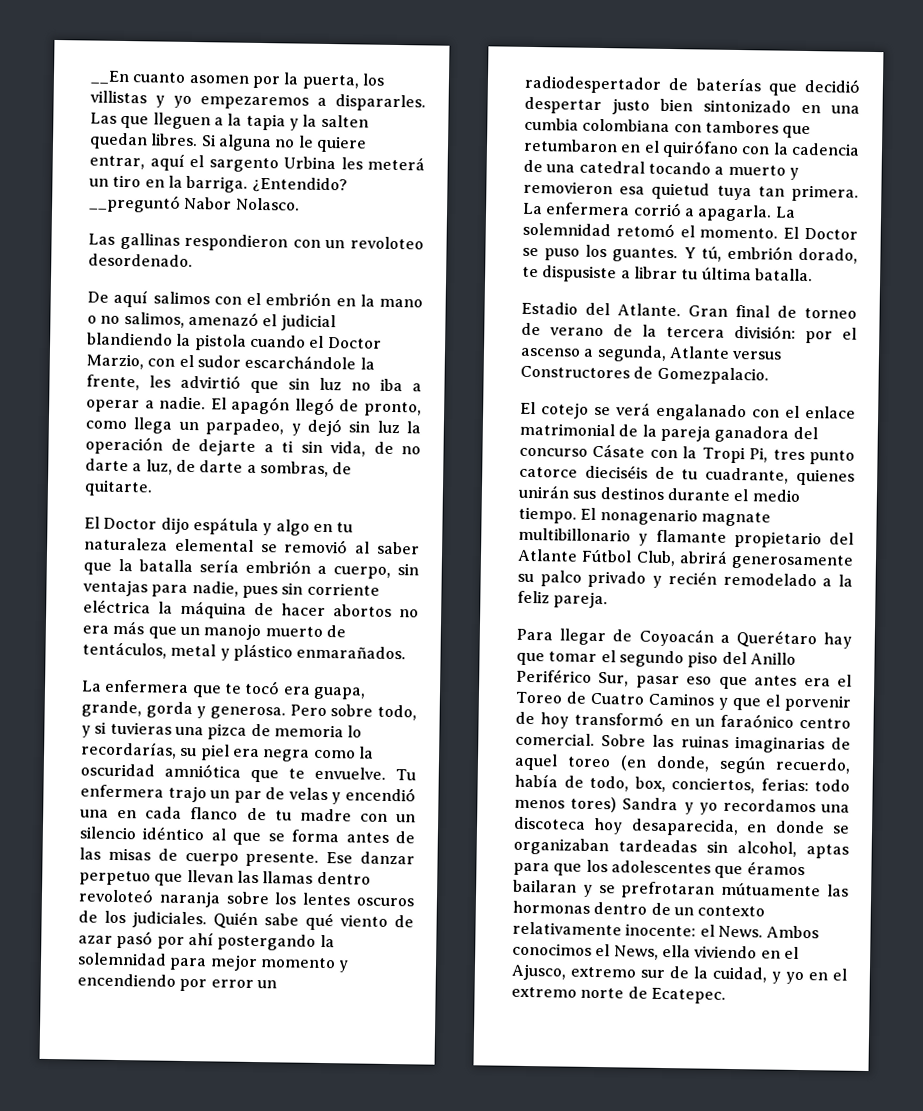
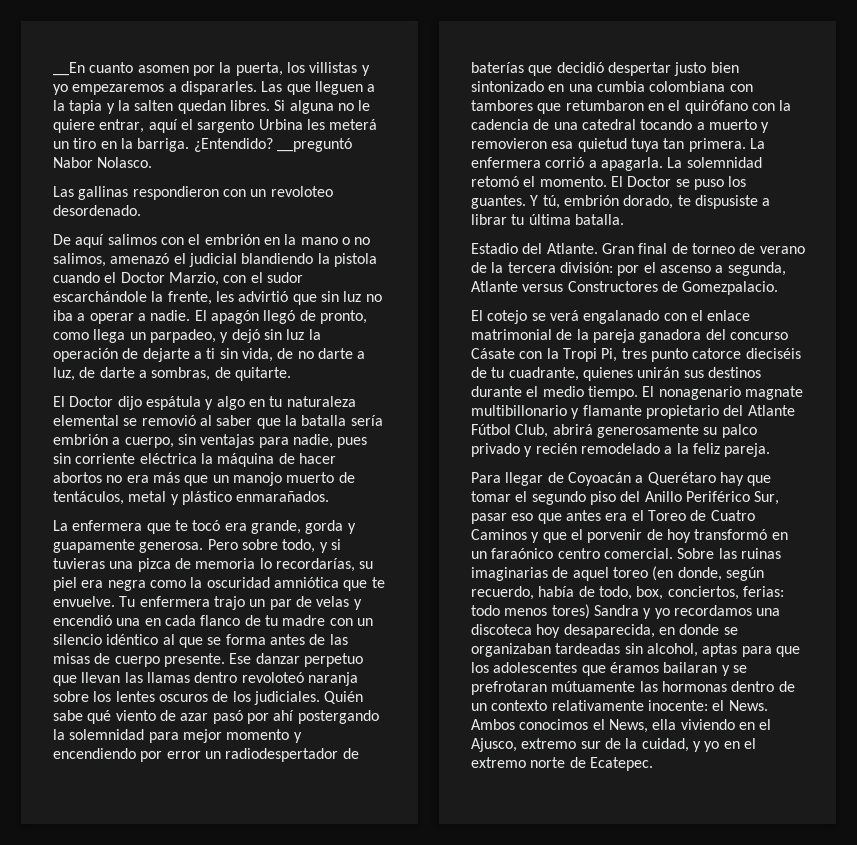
[312,686,366,700] guapa, -> (247, 527) none
(207, 712) none -> [53,539,135,553] guapamente

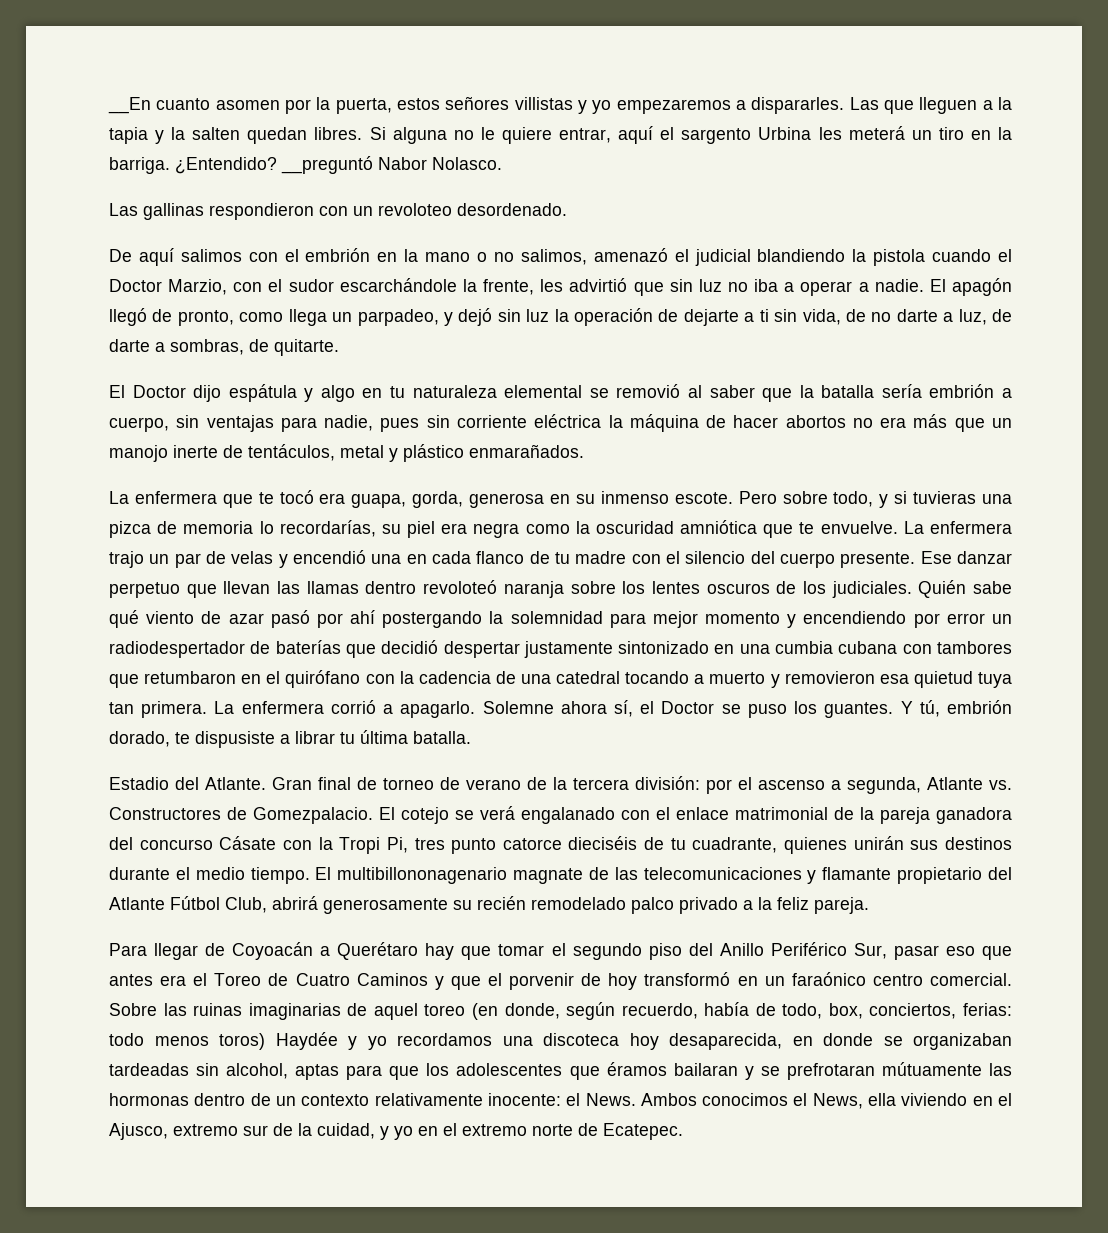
[286,62,305,73] los -> [397,96,510,110] estos señores
[286,472,335,483] muerto -> [173,445,218,458] inerte
[250,520,356,534] [53,539,204,553] grande, gorda y guapamente generosa. -> [351,491,733,508] guapa, gorda, generosa en su inmenso escote.
[119,596,136,607] Tu -> [903,521,924,534] La
[356,618,373,626] [53,634,348,648] [53,653,111,664] un silencio idéntico al que se forma antes de las misas de -> [666,551,775,564] el silencio del
[674,62,739,76] justo bien -> [523,641,613,658] justamente
[649,81,726,92] colombiana -> [838,641,898,654] cubana
[600,157,762,171] [471,176,623,187] apagarla. La solemnidad retomó el momento. El -> [400,700,655,718] apagarlo. Solemne ahora sí, el
[522,284,564,292] versus -> [989,780,1012,790] vs.
(779, 288) // -> (373, 815) none
[658,386,803,400] [471,405,567,416] nonagenario magnate multibillonario -> [337,867,802,884] multibillononagenario magnate de las telecomunicaciones
[721,424,757,438] [471,443,660,457] palco privado y recién remodelado -> [477,896,738,914] recién remodelado palco privado
[551,604,639,619] tores) Sandra -> [219,1032,338,1050] toros) Haydée

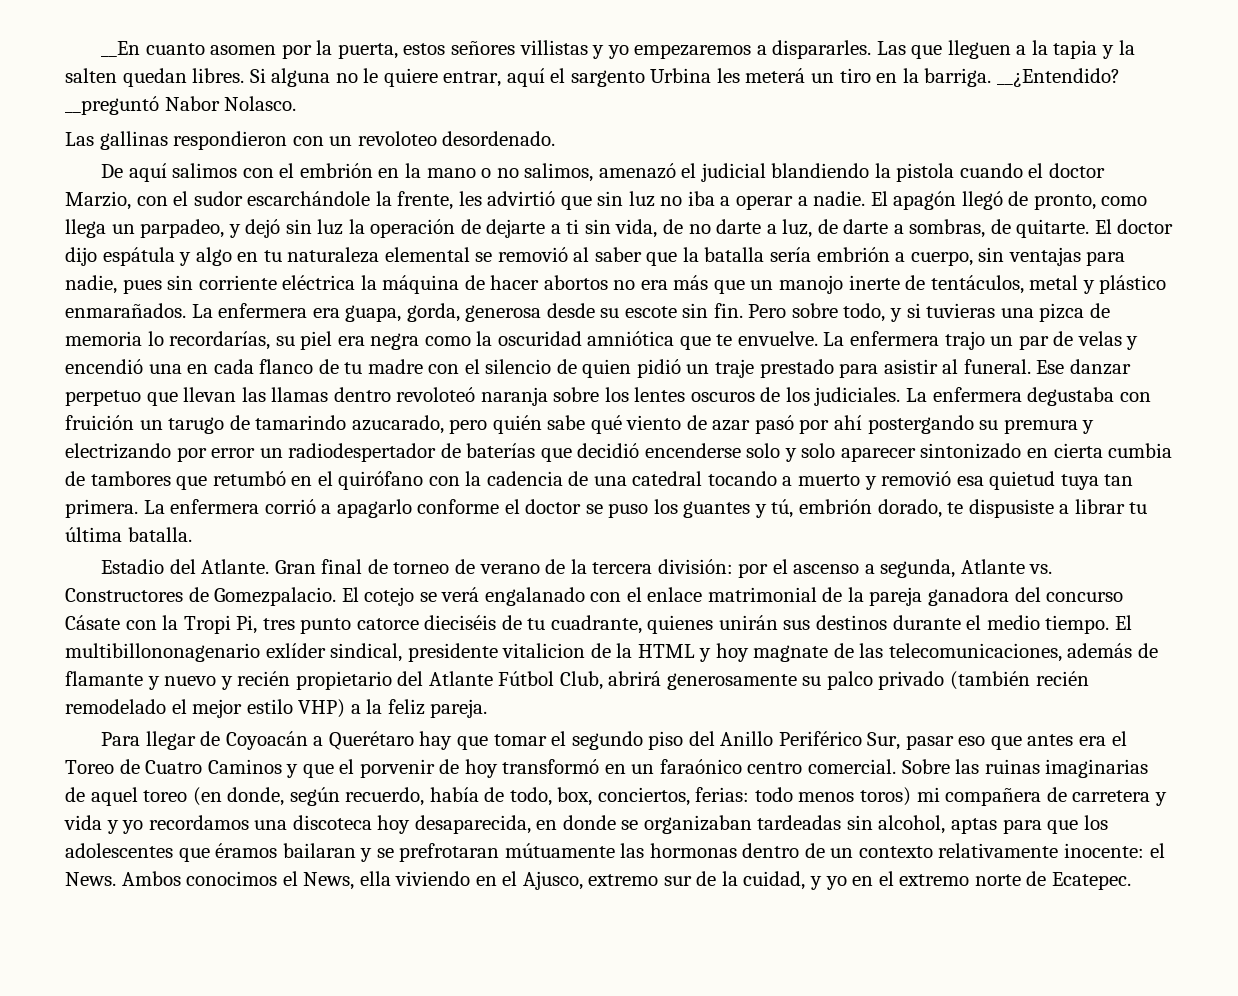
[175,157,277,174] ¿Entendido? -> [996,68,1120,87] __¿Entendido?
[109,279,162,292] Doctor -> [1048,163,1105,178] doctor
[109,385,186,398] // El Doctor -> [1094,219,1174,234] El doctor
[109,490,314,508] // La enfermera que te tocó -> [191,303,308,318] La enfermera
[550,491,733,504] en su inmenso escote. -> [546,303,743,318] desde su escote sin fin.
[750,551,916,568] del cuerpo presente. -> [556,359,1031,378] de quien pidió un traje prestado para asistir al funeral.
[918,580,967,598] Quién -> [906,387,1151,406] [65,415,542,434] La enfermera degustaba con fruición un tarugo de tamarindo azucarado, pero quién
[489,611,907,628] la solemnidad para mejor momento y encendiendo -> [979,419,1095,434] [65,443,171,459] su premura y electrizando
[443,641,932,658] despertar justamente sintonizado en una cumbia cubana con -> [644,443,1173,462] [65,471,85,486] encenderse solo y solo aparecer sintonizado en cierta cumbia de
[144,671,237,684] retumbaron -> [212,471,286,486] retumbó
[784,671,875,684] removieron -> [881,471,952,486] removió
[400,700,715,718] apagarlo. Solemne ahora sí, el Doctor -> [336,499,582,518] apagarlo conforme el doctor
[824,701,913,718] guantes. Y -> [683,501,767,518] guantes y
[513,867,892,884] magnate de las telecomunicaciones y flamante -> [265,643,1159,662] [65,671,291,690] exlíder sindical, presidente vitalicion de la HTML y hoy magnate de las telecomunicaciones, además de flamante y nuevo y recién
[477,896,738,914] recién remodelado palco privado -> [826,671,1089,690] [65,699,346,718] palco privado (también recién remodelado el mejor estilo VHP)
[275,1032,338,1050] Haydée -> [916,787,1167,806] [64,815,102,830] mi compañera de carretera y vida

